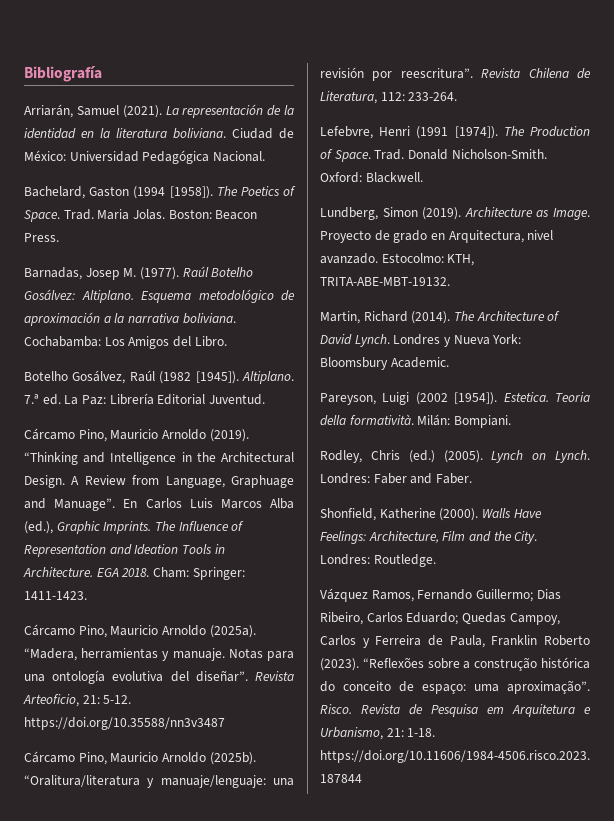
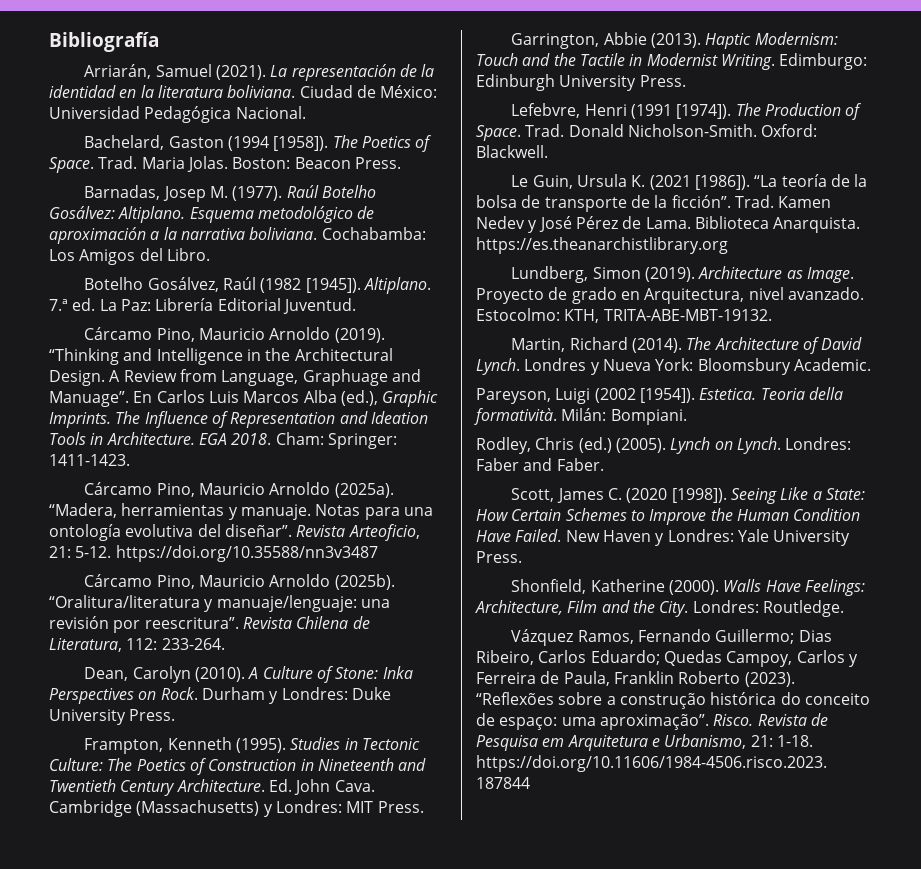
(458, 96) none -> [84,666,413,683] [49,687,391,704] [49,709,176,725] [84,737,420,754] [49,758,427,775] [49,779,375,796] [49,800,424,817] [511,32,838,49] [476,53,868,70] [476,74,686,91] // Dean, Carolyn (2010). A Culture of Stone: Inka Perspectives on Rock. Durham y Londres: Duke University Press. // Frampton, Kenneth (1995). Studies in Tectonic Culture: The Poetics of Construction in Nineteenth and Twentieth Century Architecture. Ed. John Cava. Cambridge (Massachusetts) y Londres: MIT Press. // Garrington, Abbie (2013). Haptic Modernism: Touch and the Tactile in Modernist Writing. Edimburgo: Edinburgh University Press.
(423, 177) none -> [511,174,868,190] [476,195,832,212] [476,216,861,233] [476,237,728,254] // Le Guin, Ursula K. (2021 [1986]). “La teoría de la bolsa de transporte de la ficción”. Trad. Kamen Nedev y José Pérez de Lama. Biblioteca Anarquista. https://es.theanarchistlibrary.org
(472, 478) none -> [511,487,865,504] [476,508,861,525] [476,529,851,546] [476,551,522,563] // Scott, James C. (2020 [1998]). Seeing Like a State: How Certain Schemes to Improve the Human Condition Have Failed. New Haven y Londres: Yale University Press.

